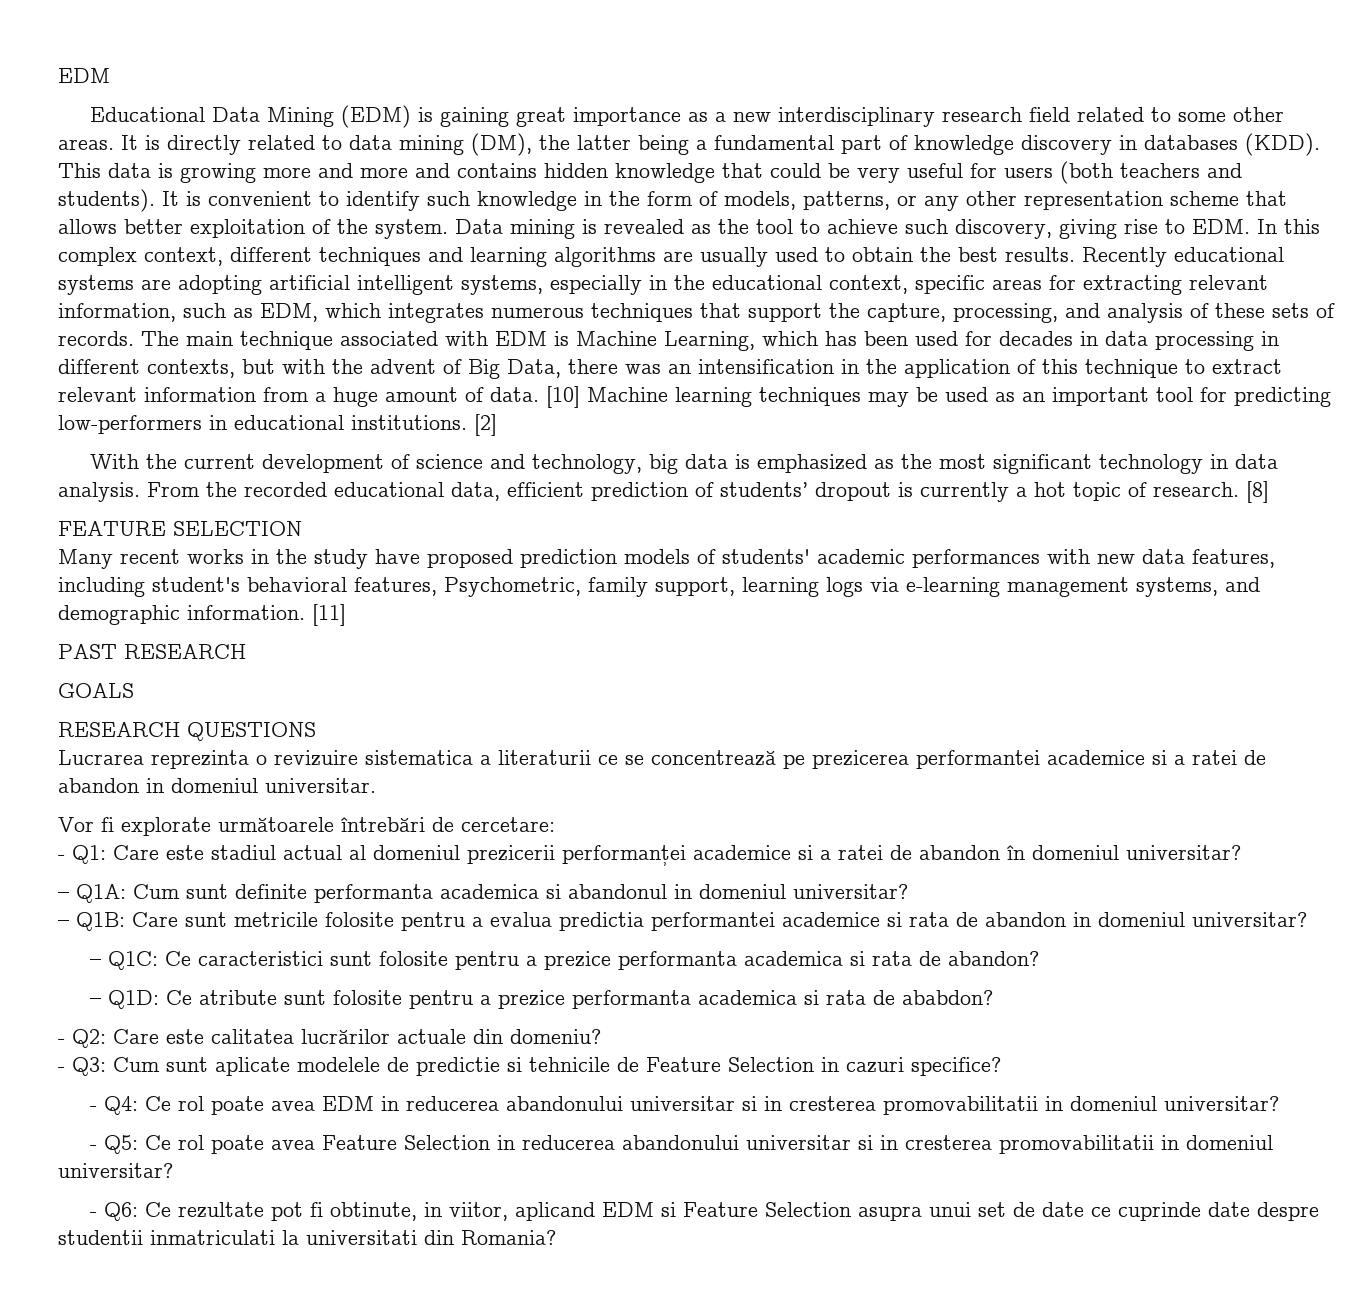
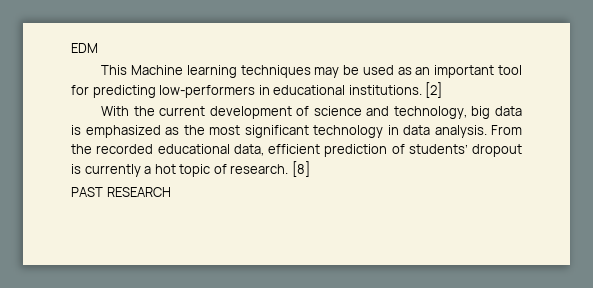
[89,105,1284,128] [58,133,1320,156] [58,161,1242,184] [58,189,1287,212] [58,219,1320,239] [58,247,1284,267] [58,275,1268,295] [58,303,1335,323] [58,331,1279,351] [58,359,1282,379] [58,386,580,408] Educational Data Mining (EDM) is gaining great importance as a new interdisciplinary research field related to some other areas. It is directly related to data mining (DM), the latter being a fundamental part of knowledge discovery in databases (KDD). This data is growing more and more and contains hidden knowledge that could be very useful for users (both teachers and students). It is convenient to identify such knowledge in the form of models, patterns, or any other representation scheme that allows better exploitation of the system. Data mining is revealed as the tool to achieve such discovery, giving rise to EDM. In this complex context, different techniques and learning algorithms are usually used to obtain the best results. Recently educational systems are adopting artificial intelligent systems, especially in the educational context, specific areas for extracting relevant information, such as EDM, which integrates numerous techniques that support the capture, processing, and analysis of these sets of records. The main technique associated with EDM is Machine Learning, which has been used for decades in data processing in different contexts, but with the advent of Big Data, there was an intensification in the application of this technique to extract relevant information from a huge amount of data. [10] -> [101,65,128,75] This
[58,521,302,536] [58,549,1275,569] [58,577,1260,597] [58,604,346,626] [58,644,246,659] [58,683,134,698] [58,722,316,741] [58,750,1266,769] [58,778,376,793] [58,817,555,836] [58,845,1241,866] [58,884,908,903] [58,912,1307,931] [89,951,1039,970] [89,990,993,1009] [58,1029,601,1048] [58,1057,1001,1076] [89,1096,1279,1115] [89,1135,1273,1154] [58,1163,173,1178] [89,1202,1319,1221] [58,1230,556,1245] FEATURE SELECTION // Many recent works in the study have proposed prediction models of students' academic performances with new data features, including student's behavioral features, Psychometric, family support, learning logs via e-learning management systems, and demographic information. [11] // PAST RESEARCH // GOALS // RESEARCH QUESTIONS // Lucrarea reprezinta o revizuire sistematica a literaturii ce se concentrează pe prezicerea performantei academice si a ratei de abandon in domeniul universitar. // Vor fi explorate următoarele întrebări de cercetare: // - Q1: Care este stadiul actual al domeniul prezicerii performanței academice si a ratei de abandon în domeniul universitar? // – Q1A: Cum sunt definite performanta academica si abandonul in domeniul universitar? // – Q1B: Care sunt metricile folosite pentru a evalua predictia performantei academice si rata de abandon in domeniul universitar? // – Q1C: Ce caracteristici sunt folosite pentru a prezice performanta academica si rata de abandon? // – Q1D: Ce atribute sunt folosite pentru a prezice performanta academica si rata de ababdon? // - Q2: Care este calitatea lucrărilor actuale din domeniu? // - Q3: Cum sunt aplicate modelele de predictie si tehnicile de Feature Selection in cazuri specifice? // - Q4: Ce rol poate avea EDM in reducerea abandonului universitar si in cresterea promovabilitatii in domeniul universitar? // - Q5: Ce rol poate avea Feature Selection in reducerea abandonului universitar si in cresterea promovabilitatii in domeniul universitar? // - Q6: Ce rezultate pot fi obtinute, in viitor, aplicand EDM si Feature Selection asupra unui set de date ce cuprinde date despre studentii inmatriculati la universitati din Romania? -> [71,187,171,197] PAST RESEARCH

